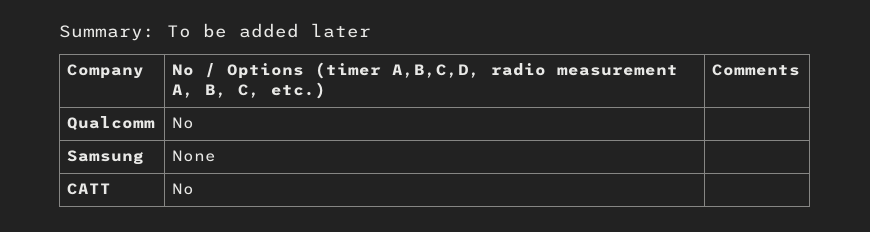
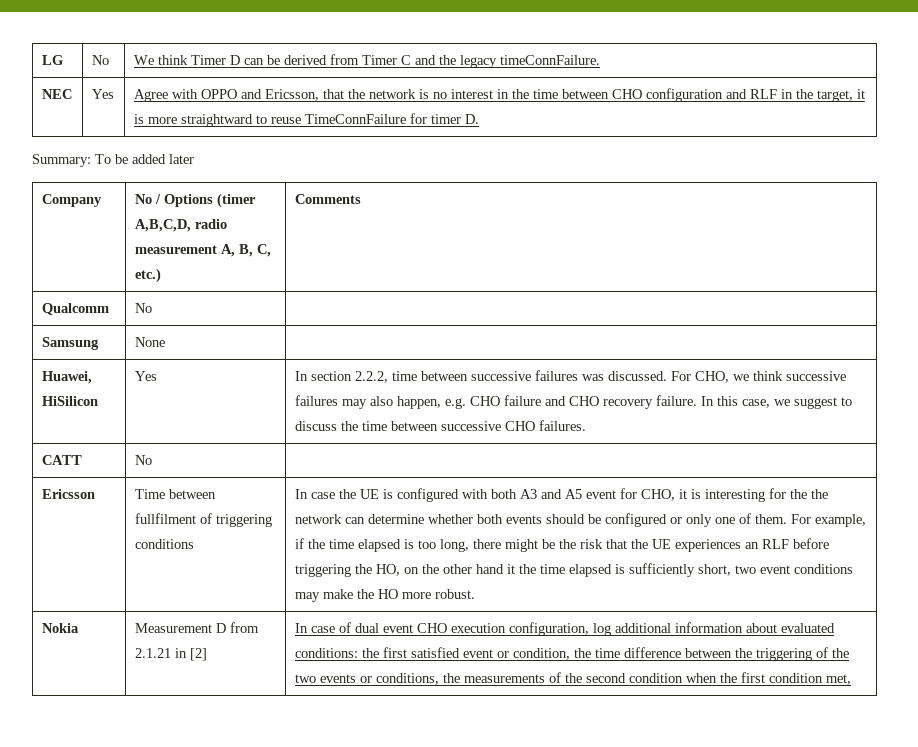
(59, 33) none -> [41,55,63,65] [91,55,109,65] [133,54,600,68] [41,89,72,99] [91,89,114,99] [133,88,865,102] [133,113,479,127] LG | No | We think Timer D can be derived from Timer C and the legacy timeConnFailure. // NEC | Yes | Agree with OPPO and Ericsson, that the network is no interest in the time between CHO configuration and RLF in the target, it is more straightward to reuse TimeConnFailure for timer D. //
[67,183,112,195] [172,183,195,195] CATT | No | -> [41,371,92,384] [41,396,98,406] [134,371,157,381] [294,370,846,383] [294,395,852,409] [294,420,586,431] [41,455,82,465] [134,455,152,465] [41,489,95,499] [134,489,216,499] [134,513,272,527] [134,539,194,549] [294,488,828,502] [294,513,866,527] [294,538,829,552] [294,563,853,577] [294,589,475,602] [41,623,79,633] [134,622,259,633] [134,648,207,661] [294,622,835,636] [294,647,849,661] [294,672,851,685] Huawei, HiSilicon | Yes | In section 2.2.2, time between successive failures was discussed. For CHO, we think successive failures may also happen, e.g. CHO failure and CHO recovery failure. In this case, we suggest to discuss the time between successive CHO failures. // CATT | No | // Ericsson | Time between fullfilment of triggering conditions | In case the UE is configured with both A3 and A5 event for CHO, it is interesting for the the network can determine whether both events should be configured or only one of them. For example, if the time elapsed is too long, there might be the risk that the UE experiences an RLF before triggering the HO, on the other hand it the time elapsed is sufficiently short, two event conditions may make the HO more robust. // Nokia | Measurement D from 2.1.21 in [2] | In case of dual event CHO execution configuration, log additional information about evaluated conditions: the first satisfied event or condition, the time difference between the triggering of the two events or conditions, the measurements of the second condition when the first condition met,

